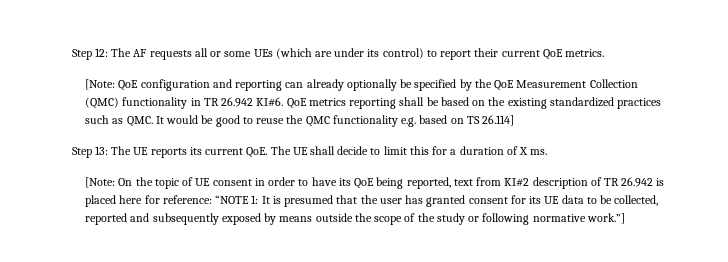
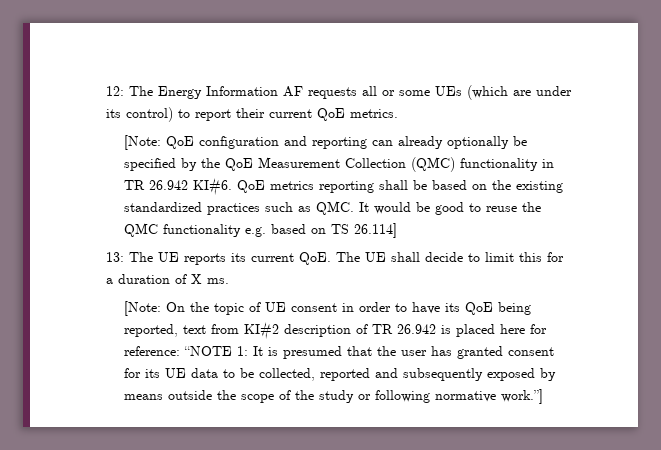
[71,49,92,60] Step -> (105, 91) none
(132, 52) none -> [157,86,278,99] Energy Information
[71,147,92,158] Step -> (398, 230) none

